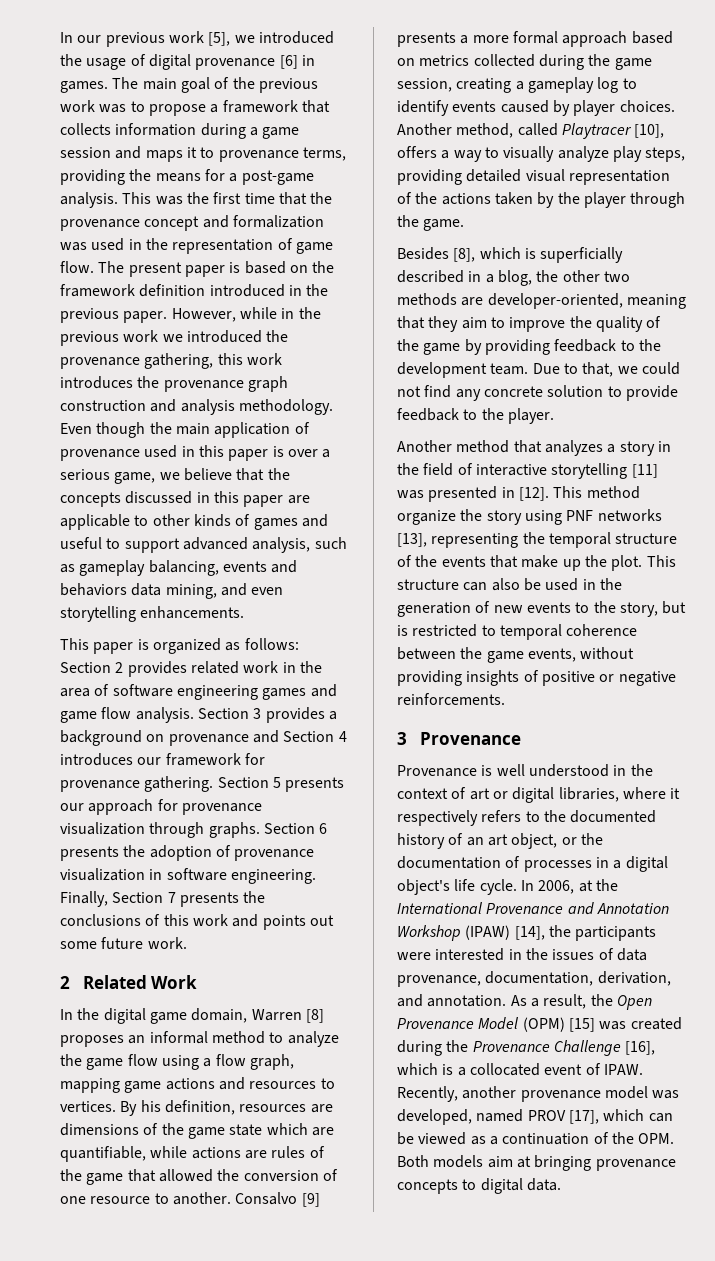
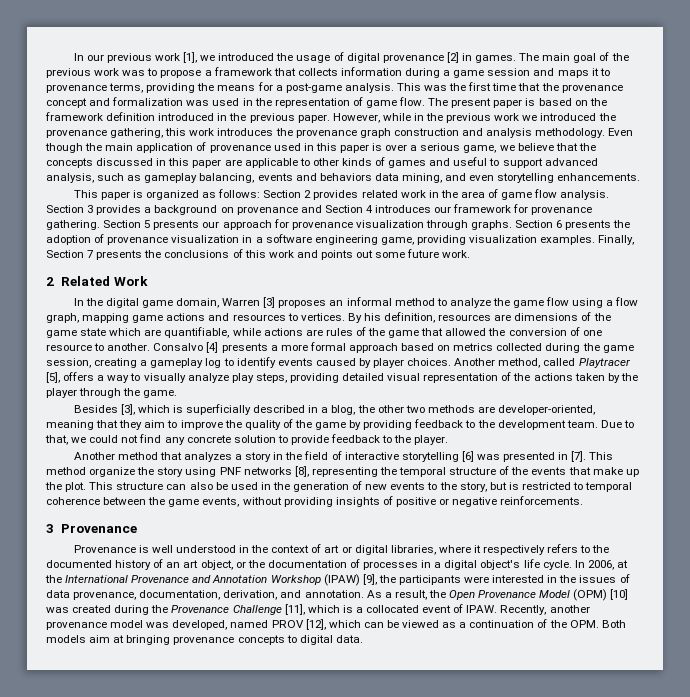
[208,32,231,46] [5], -> [183,52,198,63] [1],
[279,55,298,69] [6] -> [446,52,459,63] [2]
[112,684,337,700] software engineering games and -> (499, 193) none
[166,868,316,884] software engineering. -> [255,234,596,245] a software engineering game, providing visualization examples.
[305,1009,324,1023] [8] -> [263,297,276,308] [3]
[301,1193,320,1207] [9] -> [206,342,219,353] [4]
[634,124,665,138] [10], -> [46,372,60,383] [5],
[453,248,476,262] [8], -> [120,404,135,415] [3],
[631,464,658,478] [11] -> [461,451,474,462] [6]
[518,487,549,501] [12]. -> [571,451,587,462] [7].
[397,533,427,547] [13], -> [294,466,309,477] [8],
[514,926,545,940] [14], -> [362,574,377,585] [9],
[568,1018,595,1032] [15] -> [610,589,629,600] [10]
[625,1041,656,1055] [16], -> [284,604,305,615] [11],
[568,1110,599,1124] [17], -> [305,619,326,630] [12],

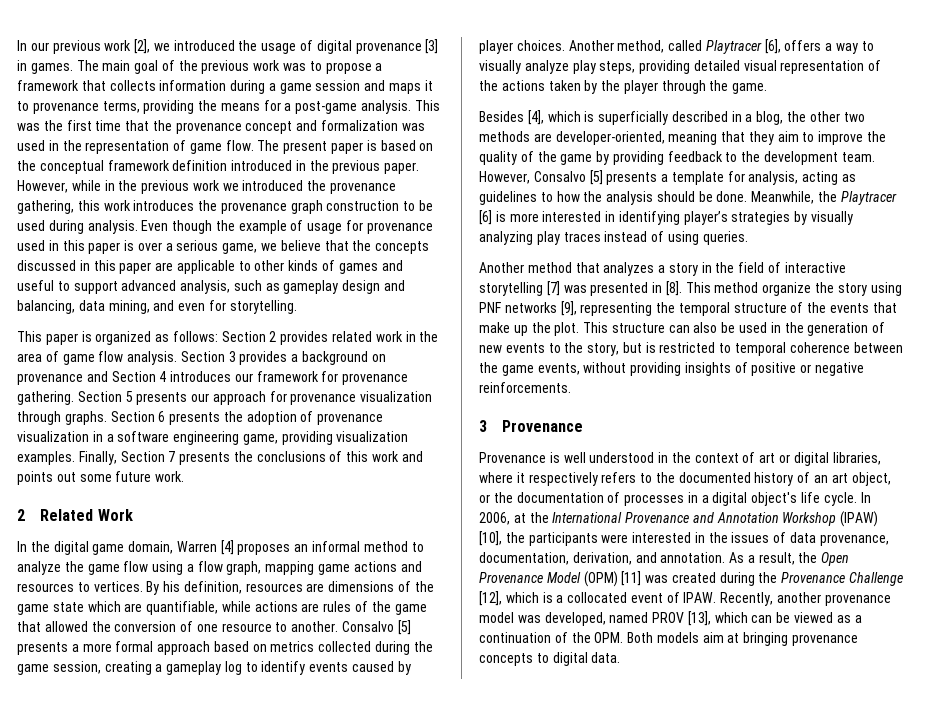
[183,52,198,63] [1], -> [134,39,151,54] [2],
[446,52,459,63] [2] -> [425,39,439,54] [3]
(607, 102) none -> [39,160,104,174] conceptual
[461,128,634,138] [45,142,207,153] and analysis methodology. Even though the main application of -> [403,200,434,211] [17,220,364,234] to be used during analysis. Even though the example of usage for
[199,173,372,183] balancing, events and behaviors -> [342,280,406,294] [17,300,75,314] design and balancing,
[497,173,641,183] storytelling enhancements. -> [208,300,297,314] for storytelling.
[263,297,276,308] [3] -> [220,540,234,555] [4]
[206,342,219,353] [4] -> [397,620,411,635] [5]
[46,372,60,383] [5], -> [764,39,781,54] [6],
[120,404,135,415] [3], -> [527,110,544,125] [4],
[600,420,634,428] [45,434,449,445] Due to that, we could not find any concrete solution to provide feedback to the player. -> [479,170,857,185] [479,191,897,205] [479,210,854,225] [479,231,748,245] However, Consalvo [5] presents a template for analysis, acting as guidelines to how the analysis should be done. Meanwhile, the Playtracer [6] is more interested in identifying player’s strategies by visually analyzing play traces instead of using queries.
[461,451,474,462] [6] -> [546,281,560,296] [7]
[571,451,587,462] [7]. -> [665,281,682,296] [8].
[294,466,309,477] [8], -> [560,301,577,316] [9],
[362,574,377,585] [9], -> [479,531,502,546] [10],
[610,589,629,600] [10] -> [621,571,642,586] [11]
[284,604,305,615] [11], -> [479,591,502,606] [12],
[305,619,326,630] [12], -> [687,611,711,626] [13],

